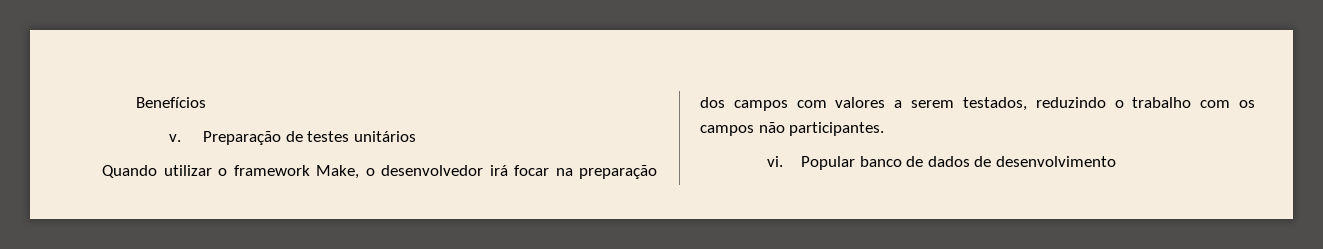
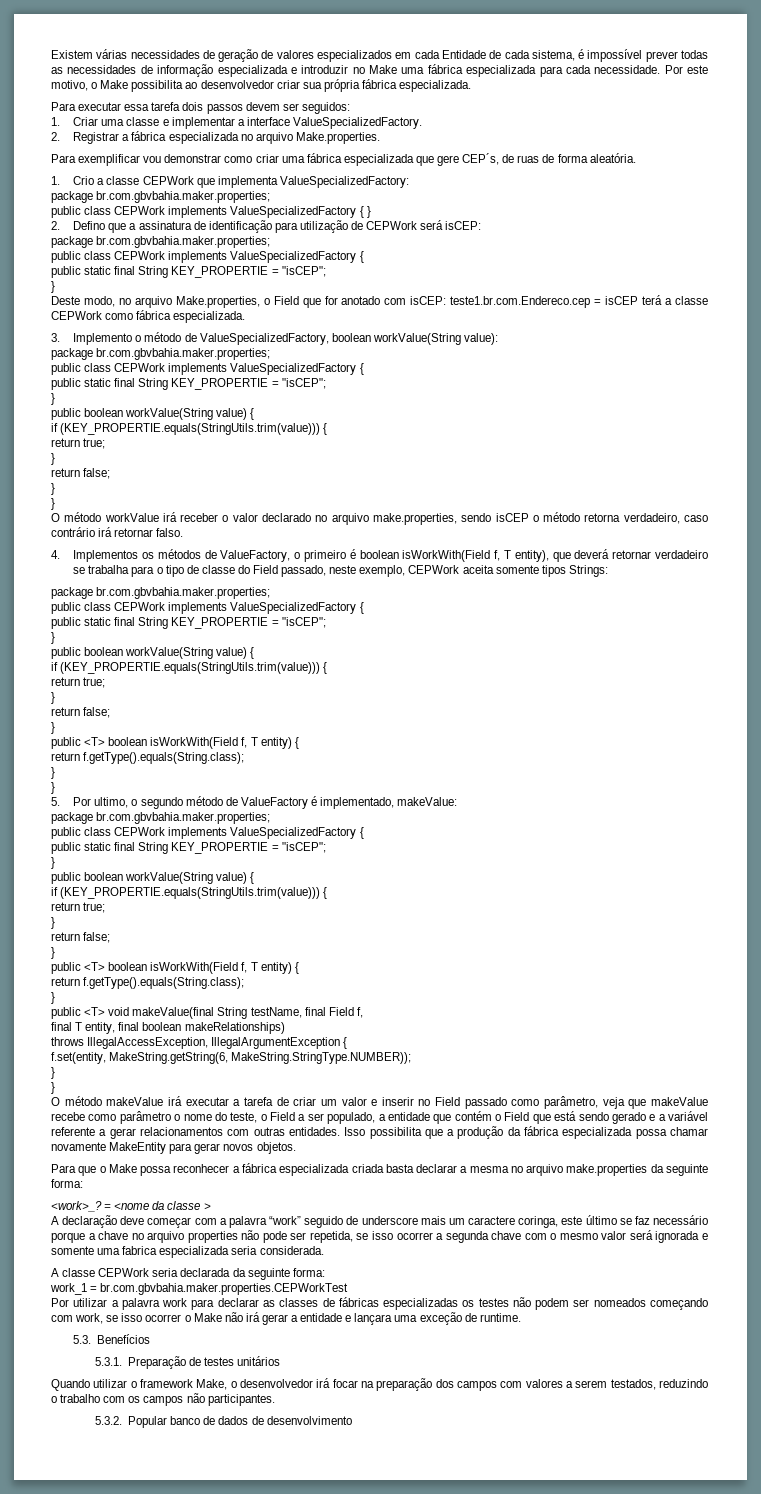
(135, 102) none -> [51,49,708,62] [51,64,708,77] [51,79,472,92] [51,102,350,114] [51,117,422,129] [51,131,380,144] [51,153,636,166] [51,176,409,188] [51,191,271,203] [51,206,371,218] [51,220,482,233] [51,236,271,248] [51,251,364,263] [51,266,326,278] [51,281,55,293] [51,295,709,308] [51,310,246,323] [51,332,498,345] [51,348,271,360] [51,363,364,375] [51,378,326,390] [51,393,55,405] [51,408,255,420] [51,423,328,435] [51,438,106,449] [51,453,55,465] [51,468,111,479] [51,483,55,495] [51,498,55,510] [51,512,708,525] [51,527,184,537] [51,549,708,562] [73,565,608,577] [51,587,271,599] [51,602,364,614] [51,617,326,629] [51,632,55,644] [51,647,255,659] [51,662,328,674] [51,677,106,688] [51,692,55,704] [51,707,111,718] [51,722,55,734] [51,737,299,749] [51,752,245,764] [51,767,55,779] [51,782,55,794] [51,796,458,809] [51,812,271,824] [51,827,364,839] [51,842,326,854] [51,857,55,869] [51,872,255,884] [51,887,328,899] [51,902,106,913] [51,917,55,929] [51,932,111,943] [51,947,55,959] [51,962,299,974] [51,977,245,989] [51,992,55,1004] [51,1007,363,1019] [51,1022,285,1034] [51,1037,348,1049] [51,1052,412,1064] [51,1067,55,1079] [51,1082,55,1094] [51,1096,708,1109] [51,1111,708,1124] [51,1126,708,1139] [51,1142,296,1154] [51,1163,708,1176] [51,1179,83,1188] [51,1201,211,1212] [51,1215,708,1228] [51,1230,708,1243] [51,1246,324,1258] [51,1268,325,1280] [50,1283,349,1295] [51,1297,708,1310] [51,1312,521,1325] [73,1335,92,1344] Existem várias necessidades de geração de valores especializados em cada Entidade de cada sistema, é impossível prever todas as necessidades de informação especializada e introduzir no Make uma fábrica especializada para cada necessidade. Por este motivo, o Make possibilita ao desenvolvedor criar sua própria fábrica especializada. // Para executar essa tarefa dois passos devem ser seguidos: // 1. Criar uma classe e implementar a interface ValueSpecializedFactory. // 2. Registrar a fábrica especializada no arquivo Make.properties. // Para exemplificar vou demonstrar como criar uma fábrica especializada que gere CEP´s, de ruas de forma aleatória. // 1. Crio a classe CEPWork que implementa ValueSpecializedFactory: // package br.com.gbvbahia.maker.properties; // public class CEPWork implements ValueSpecializedFactory { } // 2. Defino que a assinatura de identificação para utilização de CEPWork será isCEP: // package br.com.gbvbahia.maker.properties; // public class CEPWork implements ValueSpecializedFactory { // public static final String KEY_PROPERTIE = "isCEP"; // } // Deste modo, no arquivo Make.properties, o Field que for anotado com isCEP: teste1.br.com.Endereco.cep = isCEP terá a classe CEPWork como fábrica especializada. // 3. Implemento o método de ValueSpecializedFactory, boolean workValue(String value): // package br.com.gbvbahia.maker.properties; // public class CEPWork implements ValueSpecializedFactory { // public static final String KEY_PROPERTIE = "isCEP"; // } // public boolean workValue(String value) { // if (KEY_PROPERTIE.equals(StringUtils.trim(value))) { // return true; // } // return false; // } // } // O método workValue irá receber o valor declarado no arquivo make.properties, sendo isCEP o método retorna verdadeiro, caso contrário irá retornar falso. // 4. Implementos os métodos de ValueFactory, o primeiro é boolean isWorkWith(Field f, T entity), que deverá retornar verdadeiro se trabalha para o tipo de classe do Field passado, neste exemplo, CEPWork aceita somente tipos Strings: // package br.com.gbvbahia.maker.properties; // public class CEPWork implements ValueSpecializedFactory { // public static final String KEY_PROPERTIE = "isCEP"; // } // public boolean workValue(String value) { // if (KEY_PROPERTIE.equals(StringUtils.trim(value))) { // return true; // } // return false; // } // public <T> boolean isWorkWith(Field f, T entity) { // return f.getType().equals(String.class); // } // } // 5. Por ultimo, o segundo método de ValueFactory é implementado, makeValue: // package br.com.gbvbahia.maker.properties; // public class CEPWork implements ValueSpecializedFactory { // public static final String KEY_PROPERTIE = "isCEP"; // } // public boolean workValue(String value) { // if (KEY_PROPERTIE.equals(StringUtils.trim(value))) { // return true; // } // return false; // } // public <T> boolean isWorkWith(Field f, T entity) { // return f.getType().equals(String.class); // } // public <T> void makeValue(final String testName, final Field f, // final T entity, final boolean makeRelationships) // throws IllegalAccessException, IllegalArgumentException { // f.set(entity, MakeString.getString(6, MakeString.StringType.NUMBER)); // } // } // O método makeValue irá executar a tarefa de criar um valor e inserir no Field passado como parâmetro, veja que makeValue recebe como parâmetro o nome do teste, o Field a ser populado, a entidade que contém o Field que está sendo gerado e a variável referente a gerar relacionamentos com outras entidades. Isso possibilita que a produção da fábrica especializada possa chamar novamente MakeEntity para gerar novos objetos. // Para que o Make possa reconhecer a fábrica especializada criada basta declarar a mesma no arquivo make.properties da seguinte forma: // <work>_? = <nome da classe > // A declaração deve começar com a palavra “work” seguido de underscore mais um caractere coringa, este último se faz necessário porque a chave no arquivo properties não pode ser repetida, se isso ocorrer a segunda chave com o mesmo valor será ignorada e somente uma fabrica especializada seria considerada. // A classe CEPWork seria declarada da seguinte forma: // work_1 = br.com.gbvbahia.maker.properties.CEPWorkTest // Por utilizar a palavra work para declarar as classes de fábricas especializadas os testes não podem ser nomeados começando com work, se isso ocorrer o Make não irá gerar a entidade e lançara uma exceção de runtime. // 5.3.
[169,134,182,142] v. -> [95,1357,123,1366] 5.3.1.
[767,156,784,167] vi. -> [95,1416,123,1425] 5.3.2.

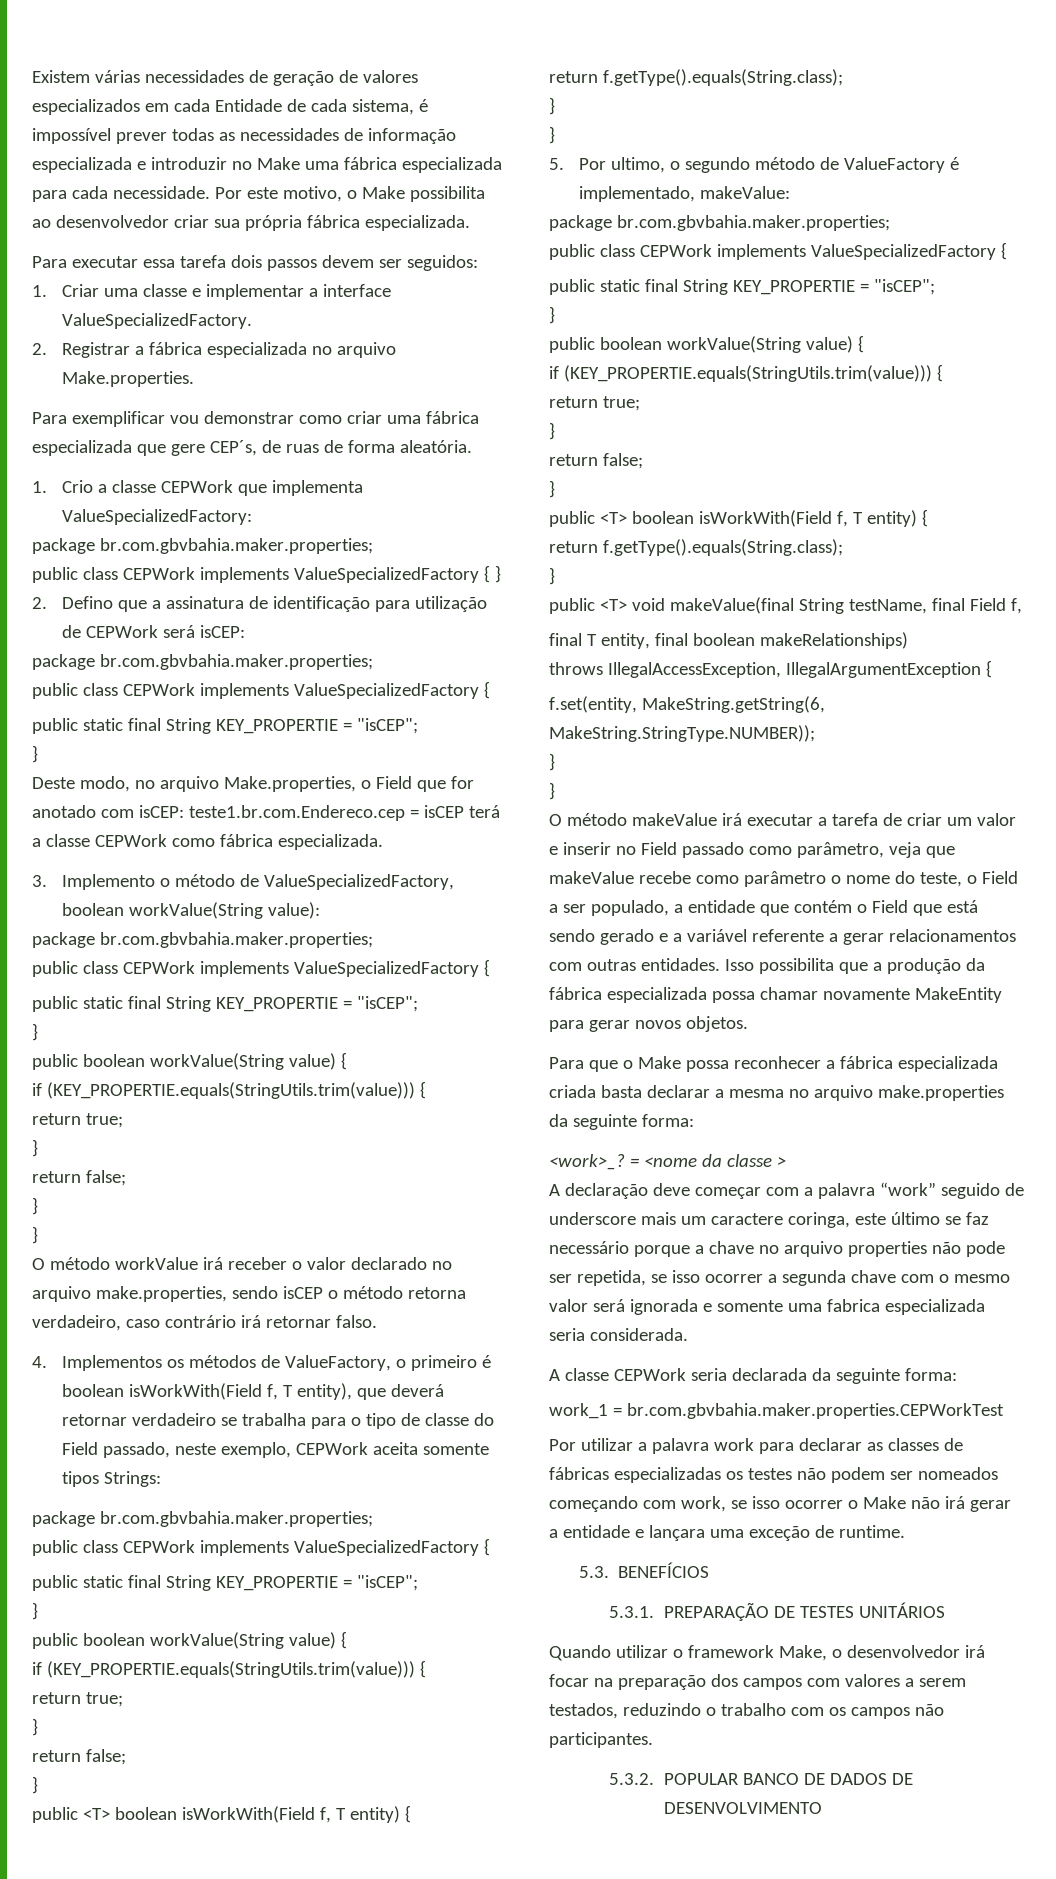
[96,1334,150,1344] Benefícios -> [618,1562,710,1578] BENEFÍCIOS
[128,1356,281,1369] Preparação de testes unitários -> [663,1602,945,1621] PREPARAÇÃO DE TESTES UNITÁRIOS
[128,1416,352,1428] Popular banco de dados de desenvolvimento -> [663,1773,913,1785] [663,1802,822,1814] POPULAR BANCO DE DADOS DE DESENVOLVIMENTO

